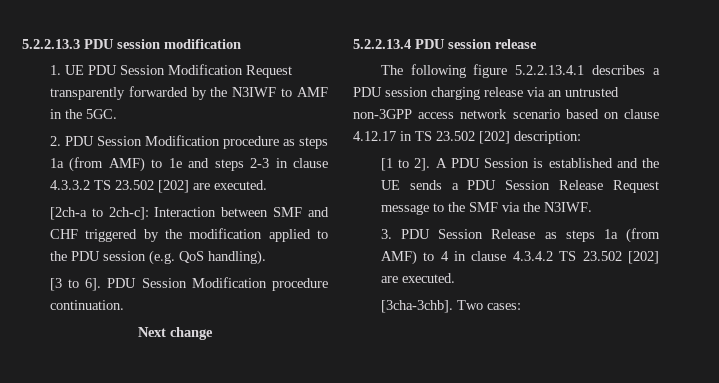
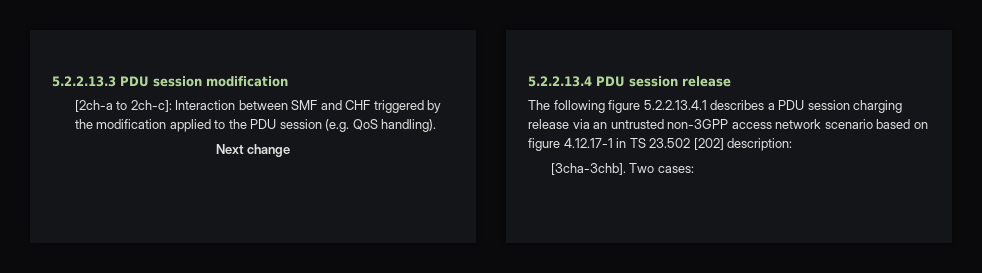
[49,64,292,78] [49,86,328,100] [49,109,117,119] [49,135,328,149] [49,157,328,172] [49,180,267,193] // 1. UE PDU Session Modification Request transparently forwarded by the N3IWF to AMF in the 5GC. // 2. PDU Session Modification procedure as steps 1a (from AMF) to 1e and steps 2-3 in clause 4.3.3.2 TS 23.502 [202] are executed. -> (288, 81) none
[49,277,328,291] [49,300,124,310] // [3 to 6]. PDU Session Modification procedure continuation. -> (437, 125) none
[624,109,659,119] [353,131,396,141] clause 4.12.17 -> [528,138,613,151] figure 4.12.17-1
[380,158,659,171] [380,180,659,193] [380,202,592,215] [380,228,660,243] [380,250,659,265] [380,273,455,283] // [1 to 2]. A PDU Session is established and the UE sends a PDU Session Release Request message to the SMF via the N3IWF. // 3. PDU Session Release as steps 1a (from AMF) to 4 in clause 4.3.4.2 TS 23.502 [202] are executed. -> (793, 144) none

